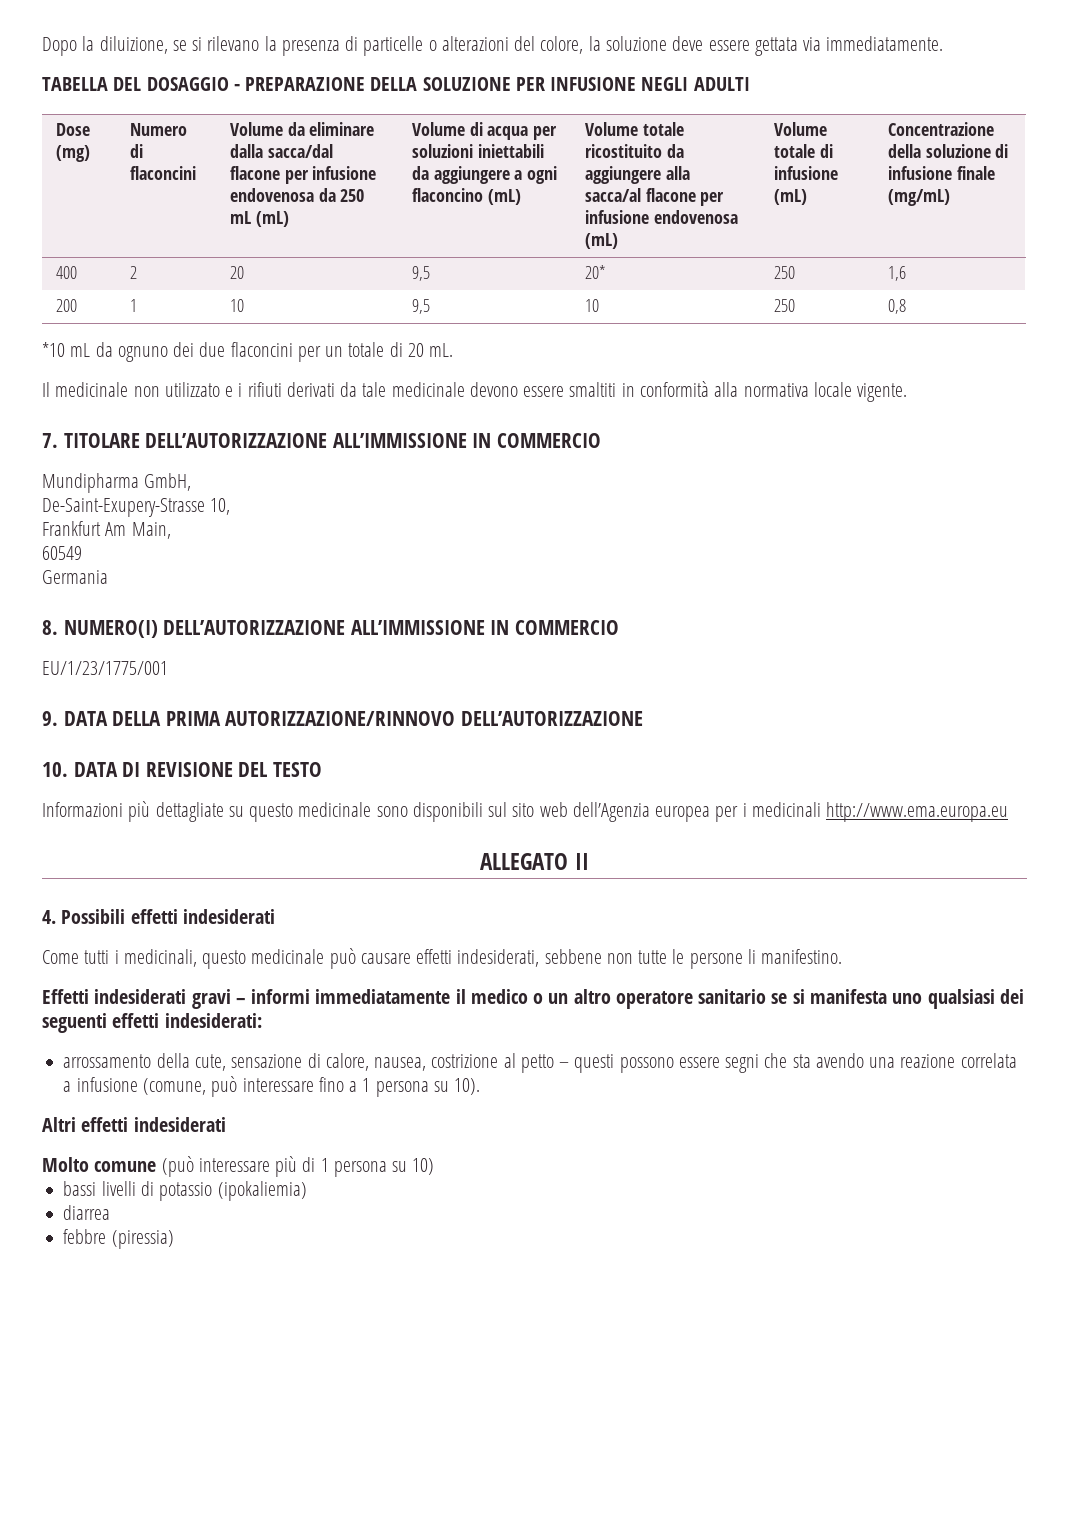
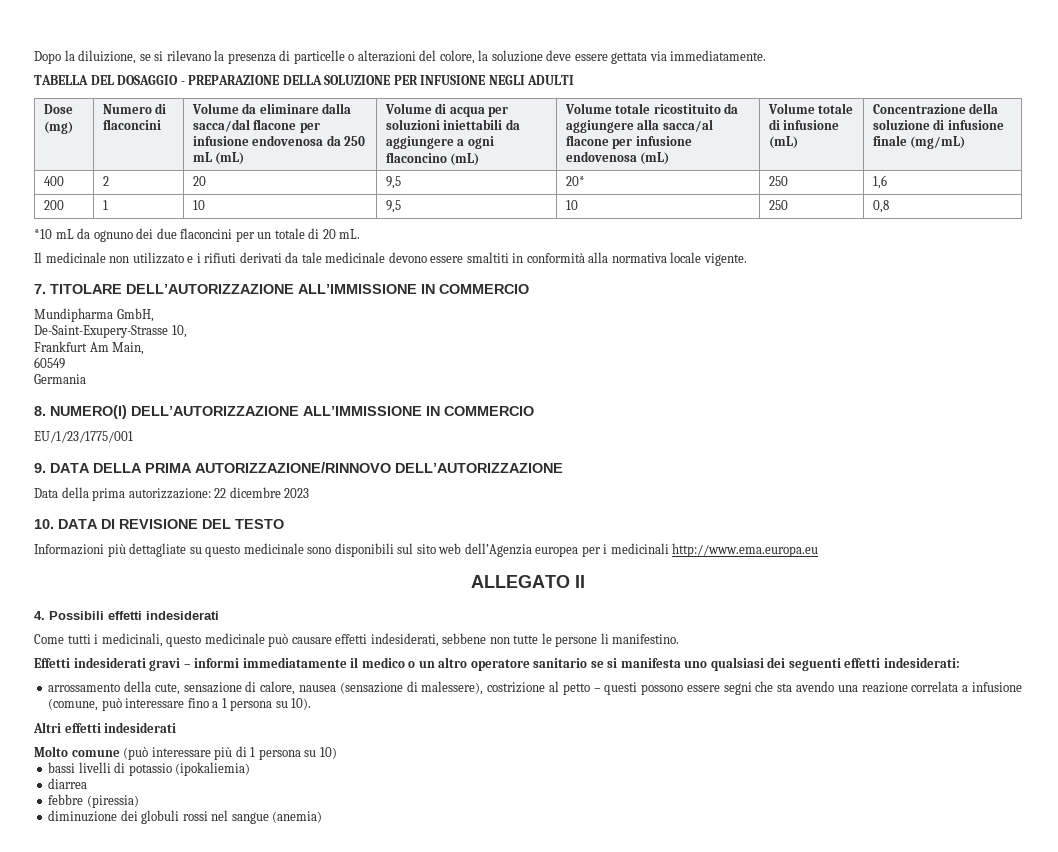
(643, 718) none -> [34,487,310,501] // Data della prima autorizzazione: 22 dicembre 2023
[374,1057,427,1071] nausea, -> [299,681,484,695] nausea (sensazione di malessere),
(174, 1239) none -> [48,810,323,824] // diminuzione dei globuli rossi nel sangue (anemia)

